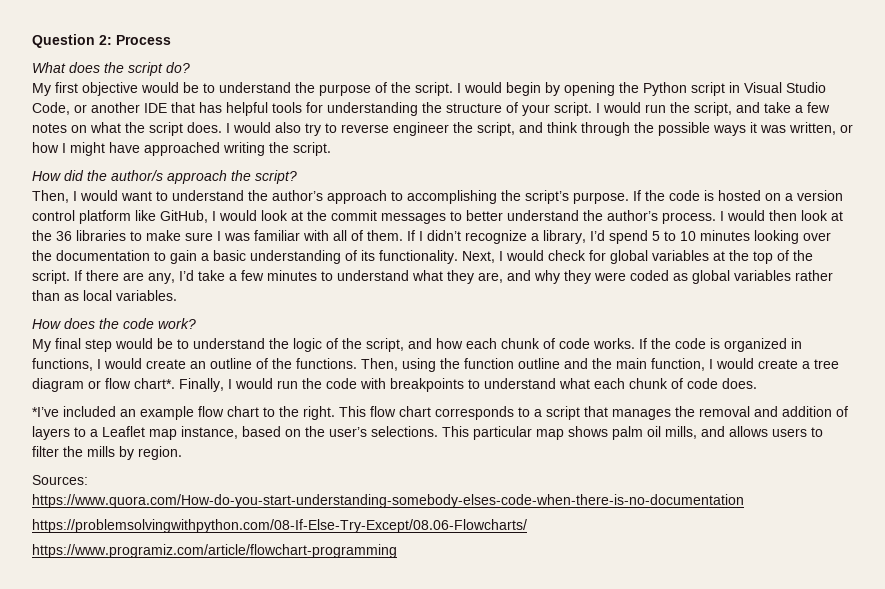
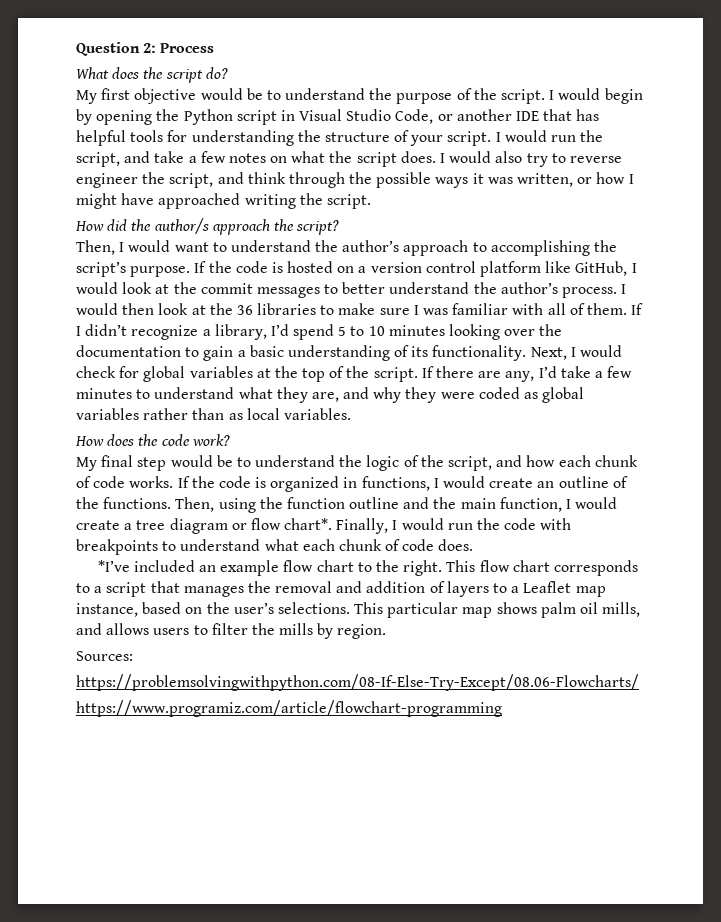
[32,494,744,508] // https://www.quora.com/How-do-you-start-understanding-somebody-elses-code-when-there-is-no-documentation -> (133, 656) none

